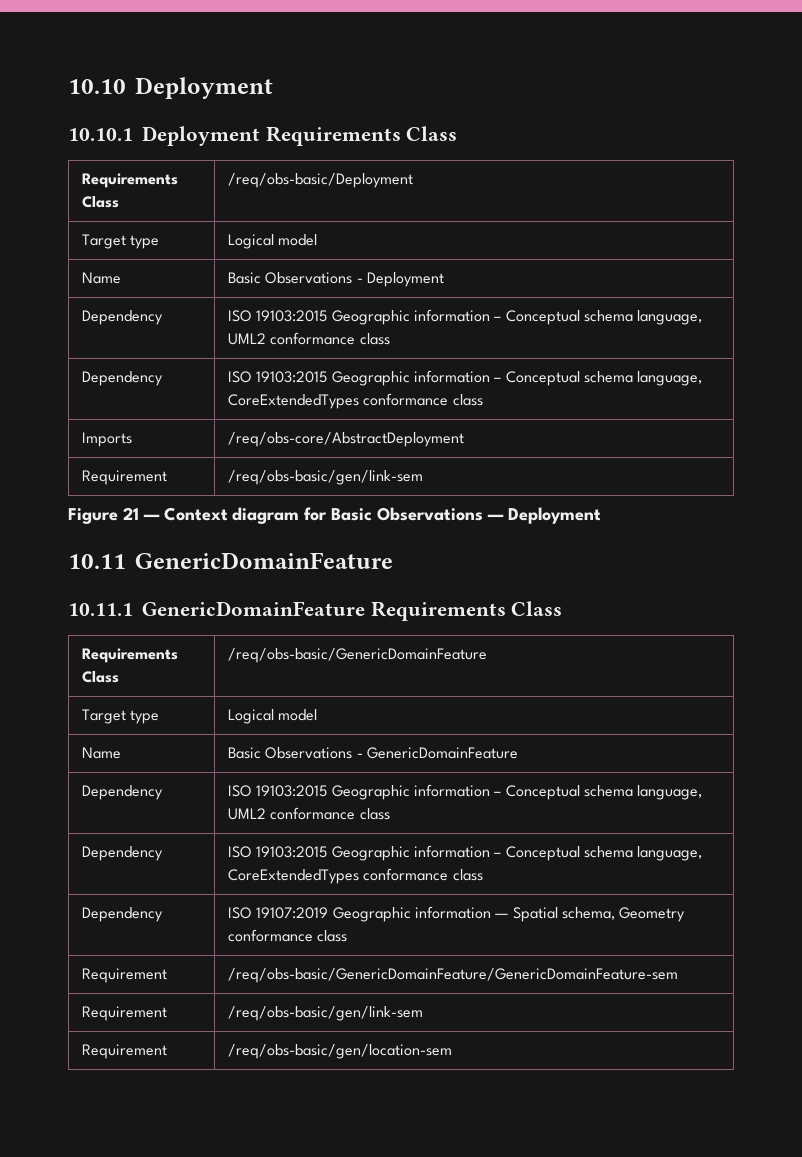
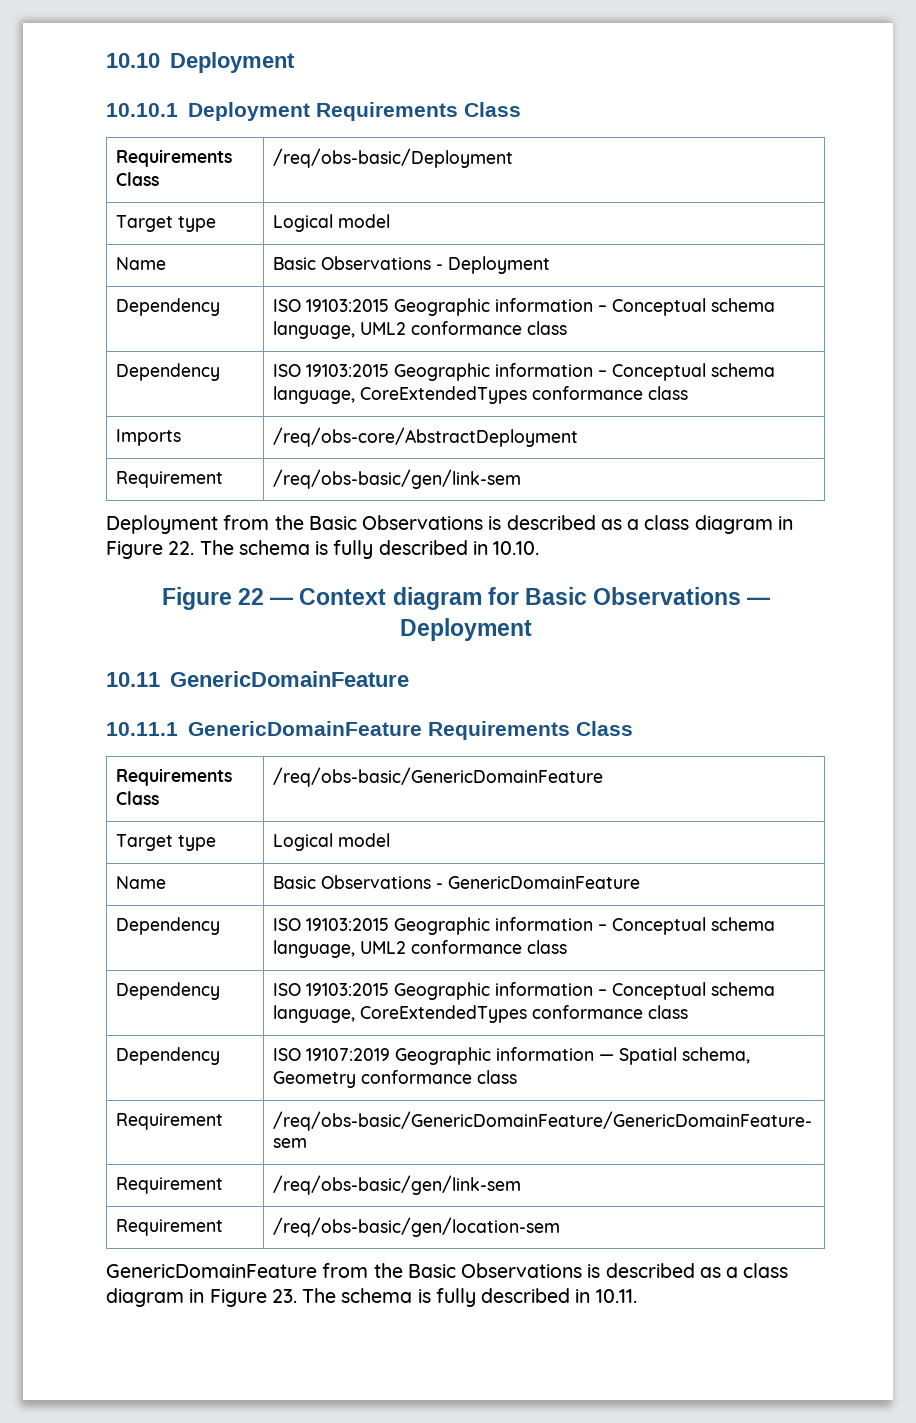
[68,507,139,524] Figure 21 -> [106,515,793,534] [106,540,540,559] [161,587,264,610] Deployment from the Basic Observations is described as a class diagram in Figure 22. The schema is fully described in 10.10. // Figure 22
(453, 1051) none -> [106,1263,789,1278] [106,1288,637,1307] // GenericDomainFeature from the Basic Observations is described as a class diagram in Figure 23. The schema is fully described in 10.11.

